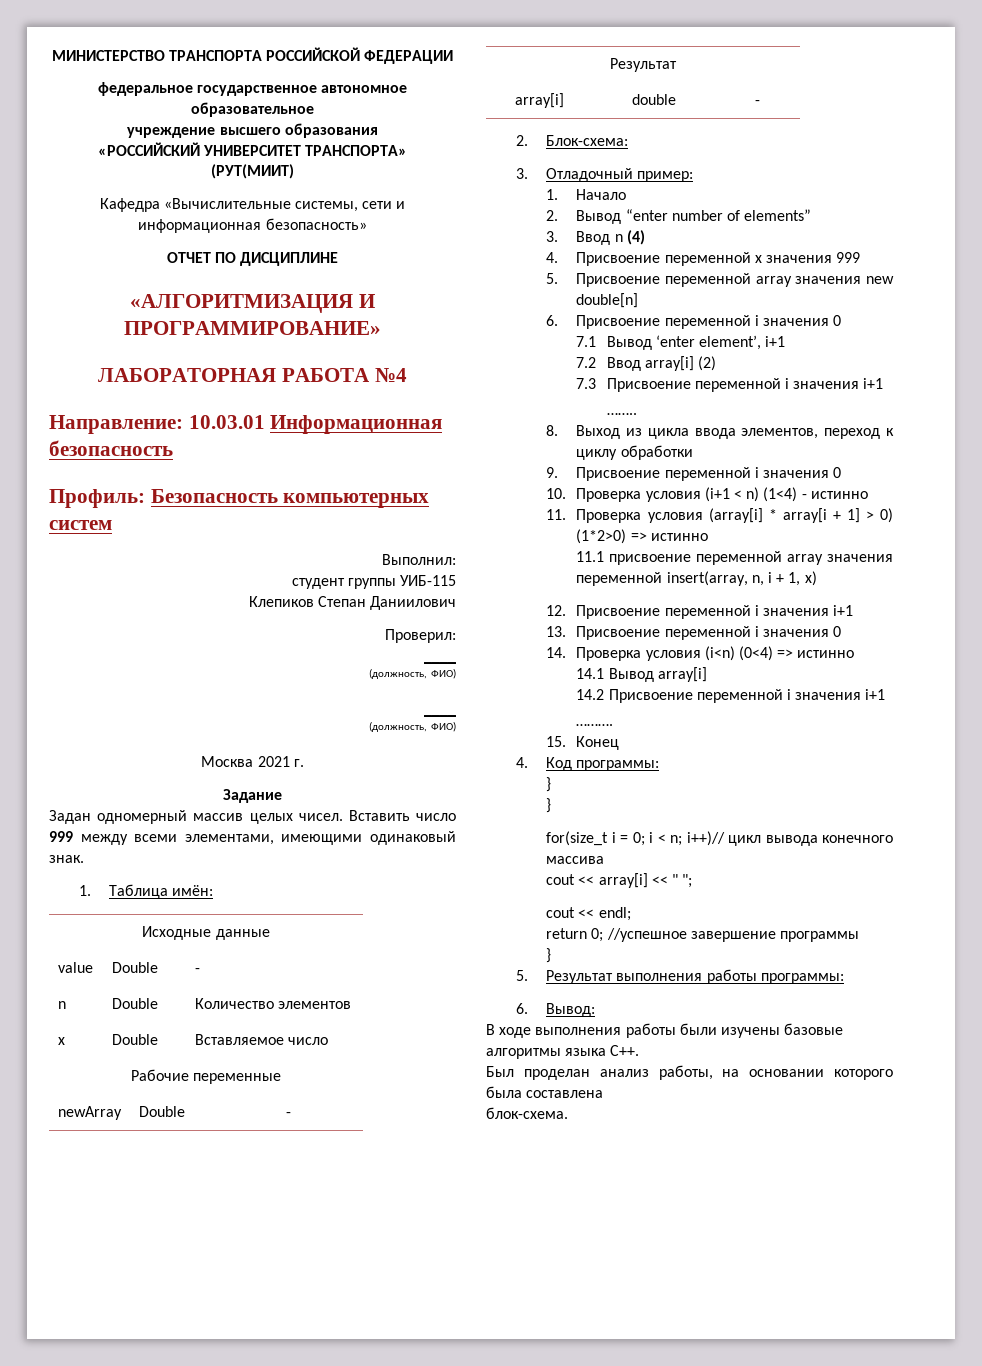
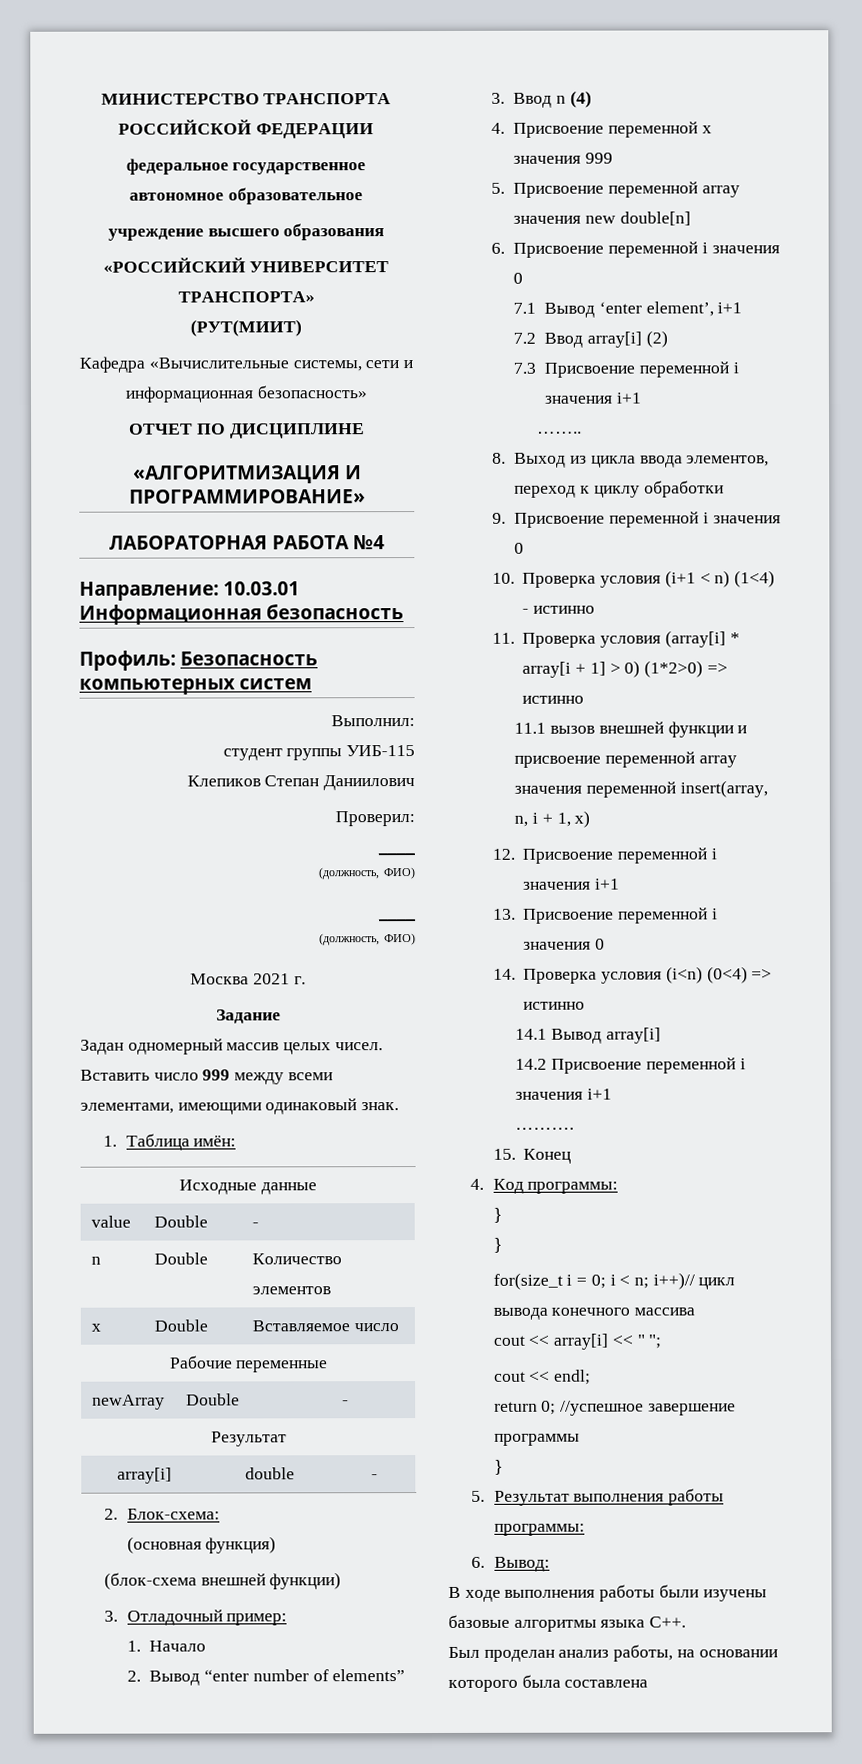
(629, 140) none -> [126,1536,277,1554] [103,1572,342,1590] // (основная функция) // (блок-схема внешней функции)
(605, 556) none -> [550,721,748,738] вызов внешней функции и
[486,1107,568,1119] // блок-схема. -> (649, 1683) none

